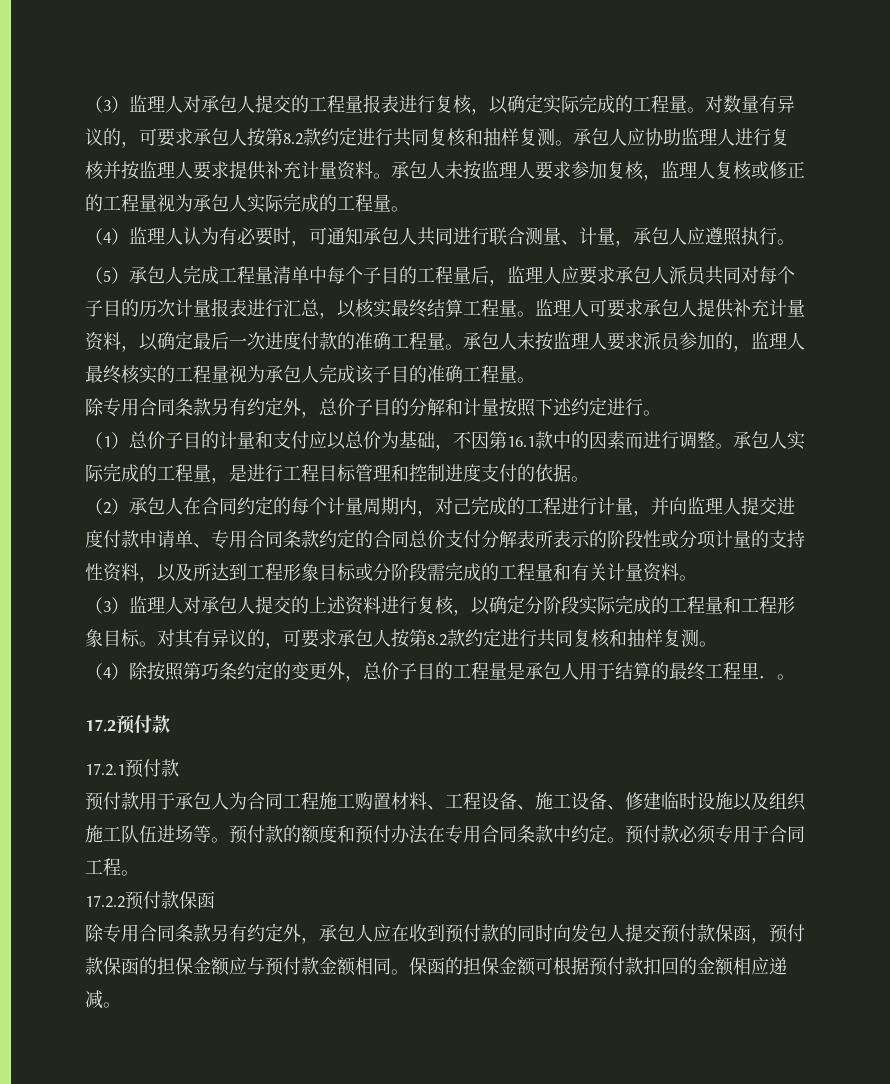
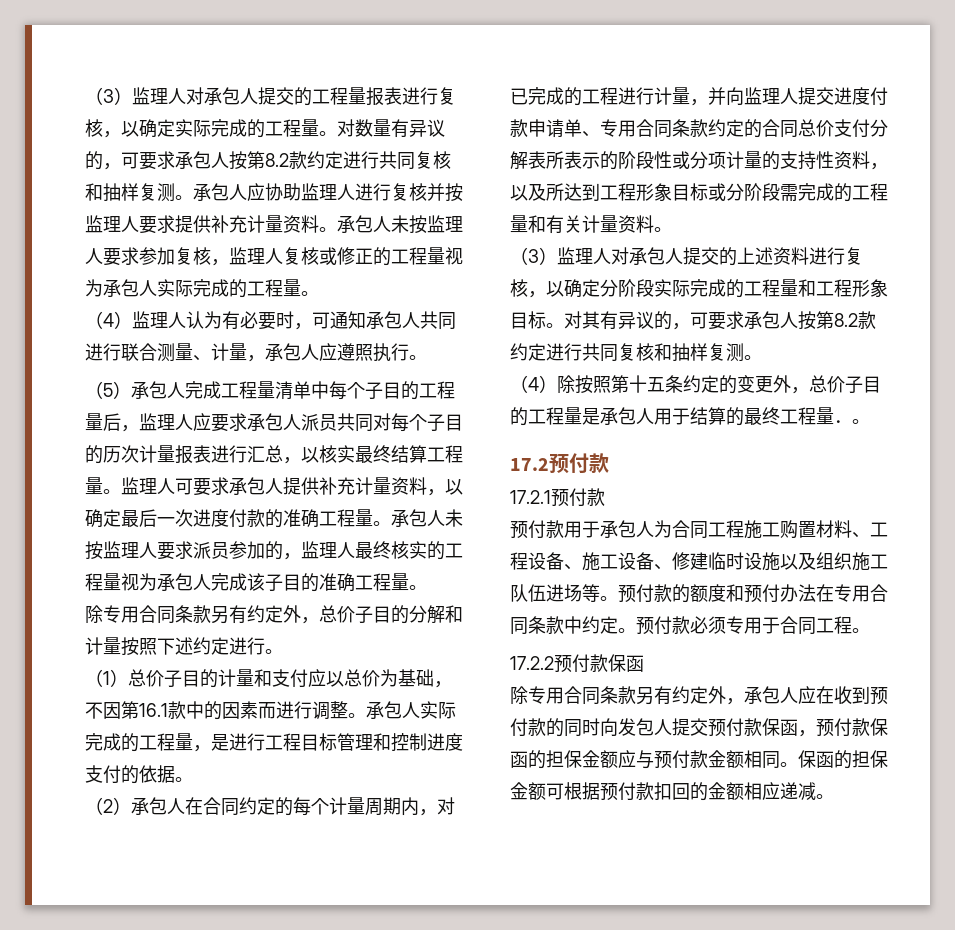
[517,332,535,350] 末 -> [445,509,463,527] 未
[453,498,471,514] 己 -> [510,88,528,105] 已
[201,662,219,680] 巧 -> [629,375,665,393] 十五
[741,662,759,679] 里 -> [816,407,834,425] 量

